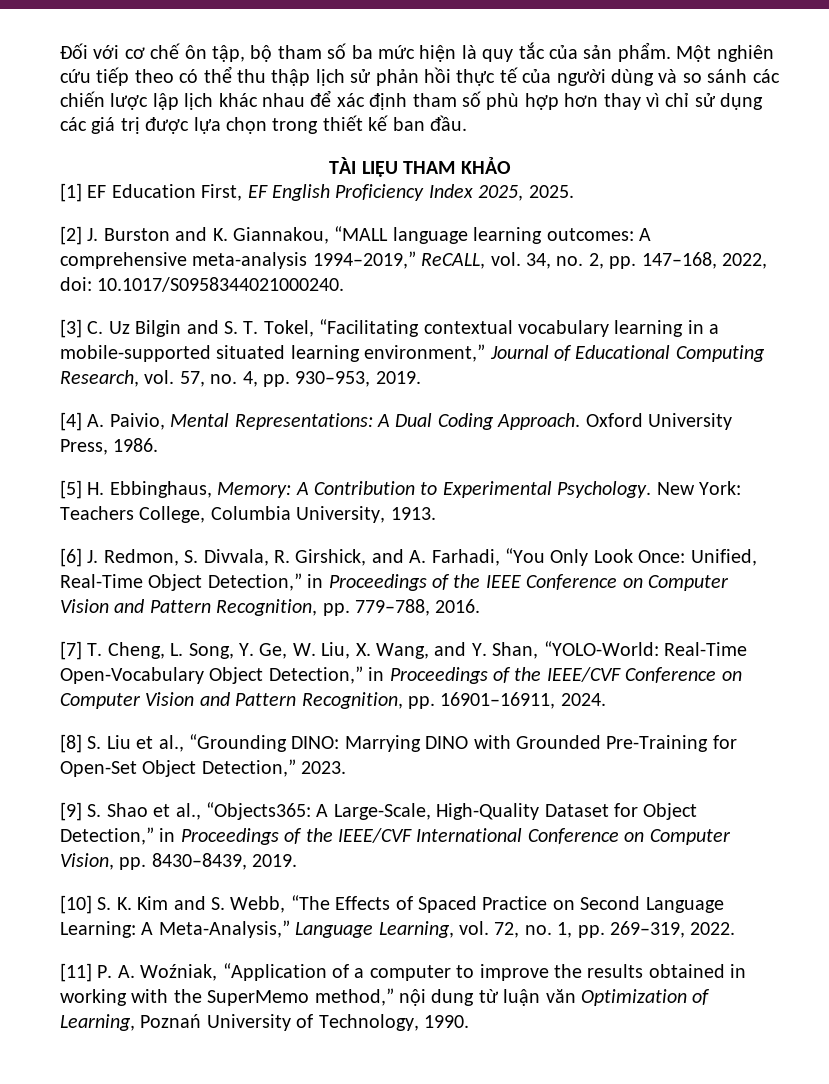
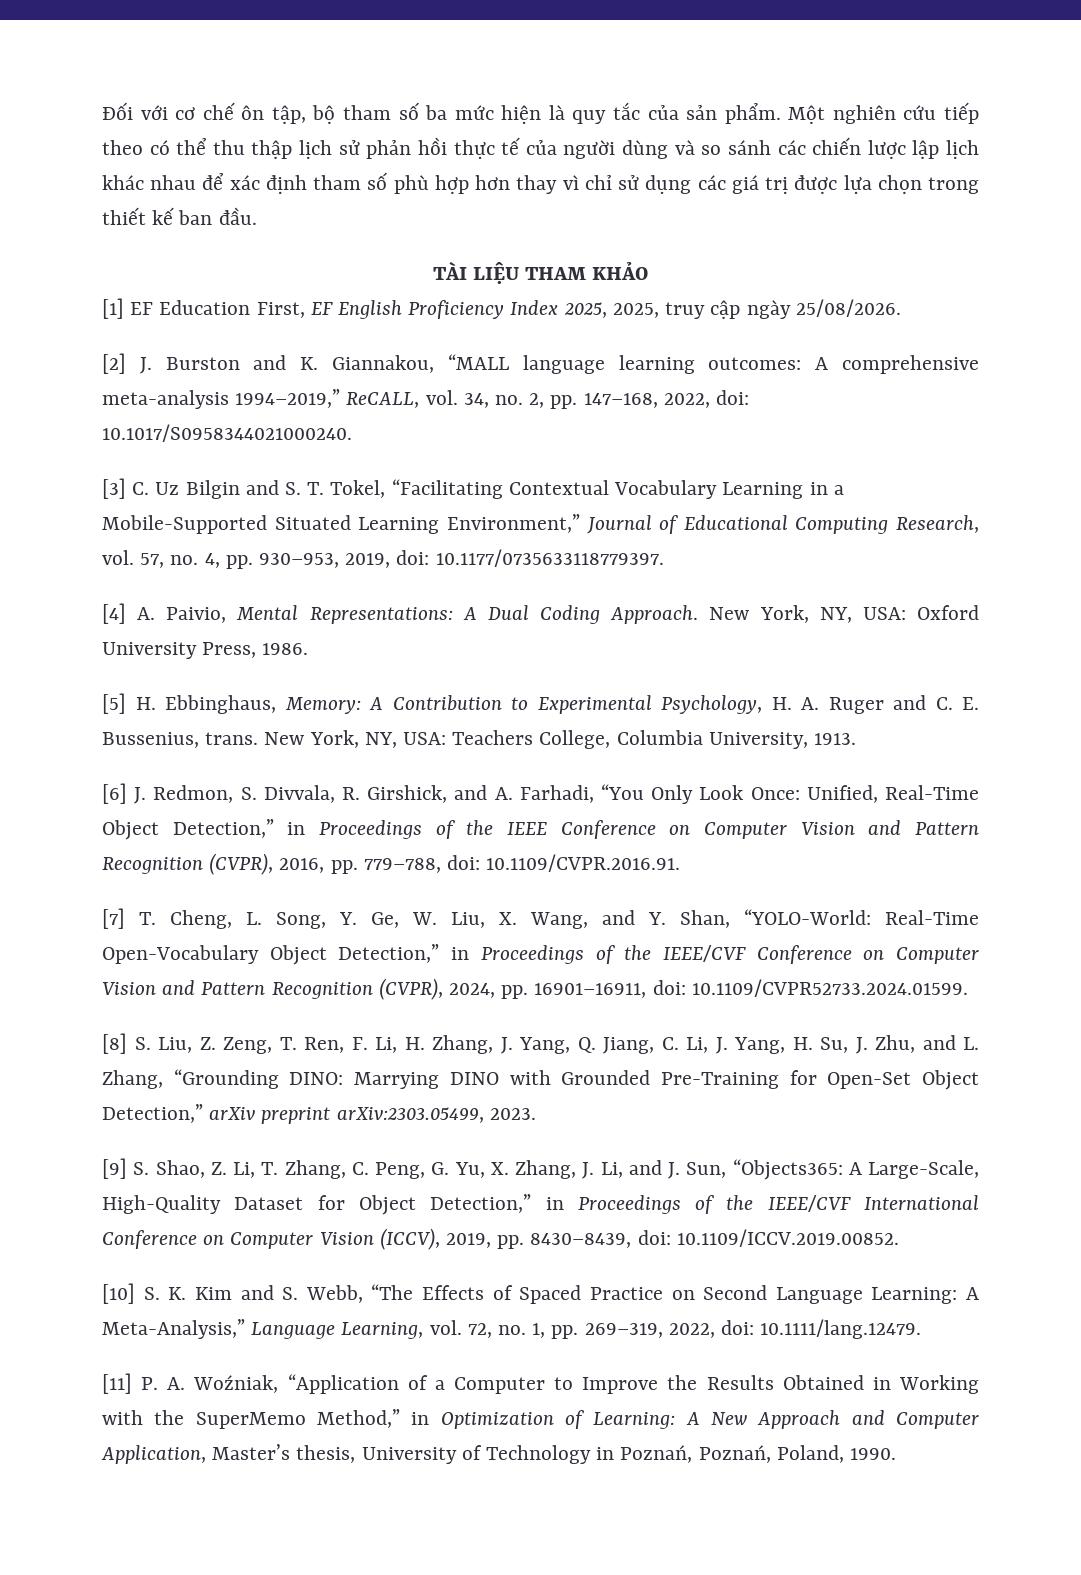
[528,185,574,198] 2025. -> [612,299,901,319] 2025, truy cập ngày 25/08/2026.
[423,320,720,337] [60,344,486,362] contextual vocabulary learning in a mobile-supported situated learning environment,” -> [508,480,844,499] [102,514,580,534] Contextual Vocabulary Learning in a Mobile-Supported Situated Learning Environment,”
[375,371,421,384] 2019. -> [345,549,664,568] 2019, doi: 10.1177/0735633118779397.
(581, 421) none -> [709,605,906,623] New York, NY, USA:
[557,481,741,498] Psychology. New York: -> [661,695,979,714] [102,730,447,748] Psychology, H. A. Ruger and C. E. Bussenius, trans. New York, NY, USA:
[216,599,481,616] Recognition, pp. 779–788, 2016. -> [102,853,681,875] Recognition (CVPR), 2016, pp. 779–788, doi: 10.1109/CVPR.2016.91.
[301,692,606,709] [60,734,184,753] Recognition, pp. 16901–16911, 2024. // [8] S. Liu et al., -> [271,978,968,1000] [102,1033,979,1054] [102,1070,163,1089] Recognition (CVPR), 2024, pp. 16901–16911, doi: 10.1109/CVPR52733.2024.01599. // [8] S. Liu, Z. Zeng, T. Ren, F. Li, H. Zhang, J. Yang, Q. Jiang, C. Li, J. Yang, H. Su, J. Zhu, and L. Zhang,
(296, 768) none -> [209,1107,484,1124] arXiv preprint arXiv:2303.05499,
[106,803,201,820] Shao et al., -> [155,1160,727,1179] Shao, Z. Li, T. Zhang, C. Peng, G. Yu, X. Zhang, J. Li, and J. Sun,
[60,853,298,870] Vision, pp. 8430–8439, 2019. -> [319,1228,899,1250] Vision (ICCV), 2019, pp. 8430–8439, doi: 10.1109/ICCV.2019.00852.
[690,922,736,935] 2022. -> [668,1319,922,1339] 2022, doi: 10.1111/lang.12479.
[369,964,747,981] [60,988,711,1006] [60,1014,419,1031] computer to improve the results obtained in working with the SuperMemo method,” nội dung từ luận văn Optimization of Learning, Poznań University of Technology, -> [453,1375,979,1394] [102,1409,980,1429] [101,1444,844,1464] Computer to Improve the Results Obtained in Working with the SuperMemo Method,” in Optimization of Learning: A New Approach and Computer Application, Master’s thesis, University of Technology in Poznań, Poznań, Poland,

